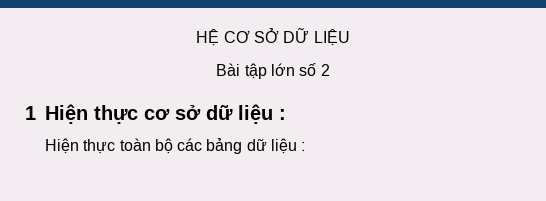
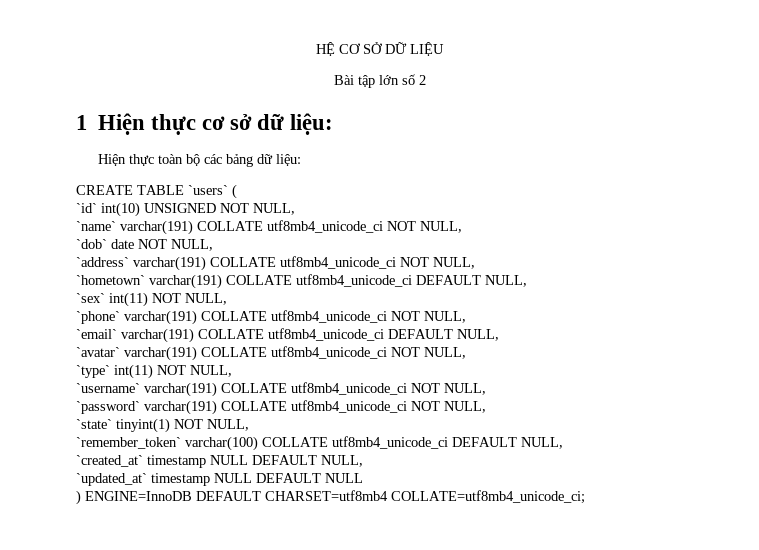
[237,104,286,124] liệu : -> [289,113,333,135] liệu:
[271,138,306,154] liệu : -> [275,154,301,166] [76,184,237,199] [76,202,295,217] [76,220,462,235] [76,239,213,251] [76,256,475,271] [76,274,527,289] [76,292,227,307] [76,310,466,325] [76,328,499,343] [76,346,466,361] [76,364,232,379] [76,382,486,397] [76,400,486,415] [76,418,249,433] [76,436,563,451] [76,455,363,468] [76,473,363,486] [76,490,585,505] liệu: // CREATE TABLE `users` ( // `id` int(10) UNSIGNED NOT NULL, // `name` varchar(191) COLLATE utf8mb4_unicode_ci NOT NULL, // `dob` date NOT NULL, // `address` varchar(191) COLLATE utf8mb4_unicode_ci NOT NULL, // `hometown` varchar(191) COLLATE utf8mb4_unicode_ci DEFAULT NULL, // `sex` int(11) NOT NULL, // `phone` varchar(191) COLLATE utf8mb4_unicode_ci NOT NULL, // `email` varchar(191) COLLATE utf8mb4_unicode_ci DEFAULT NULL, // `avatar` varchar(191) COLLATE utf8mb4_unicode_ci NOT NULL, // `type` int(11) NOT NULL, // `username` varchar(191) COLLATE utf8mb4_unicode_ci NOT NULL, // `password` varchar(191) COLLATE utf8mb4_unicode_ci NOT NULL, // `state` tinyint(1) NOT NULL, // `remember_token` varchar(100) COLLATE utf8mb4_unicode_ci DEFAULT NULL, // `created_at` timestamp NULL DEFAULT NULL, // `updated_at` timestamp NULL DEFAULT NULL // ) ENGINE=InnoDB DEFAULT CHARSET=utf8mb4 COLLATE=utf8mb4_unicode_ci;

